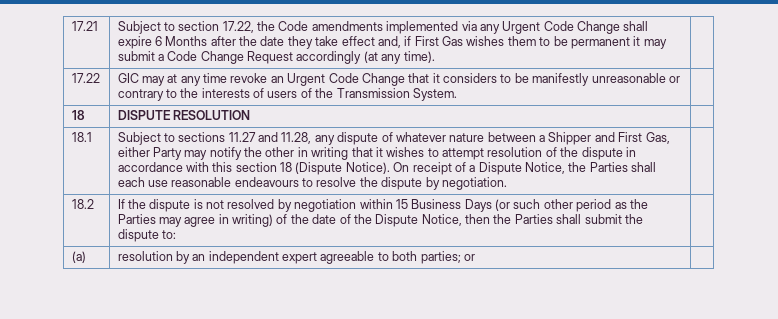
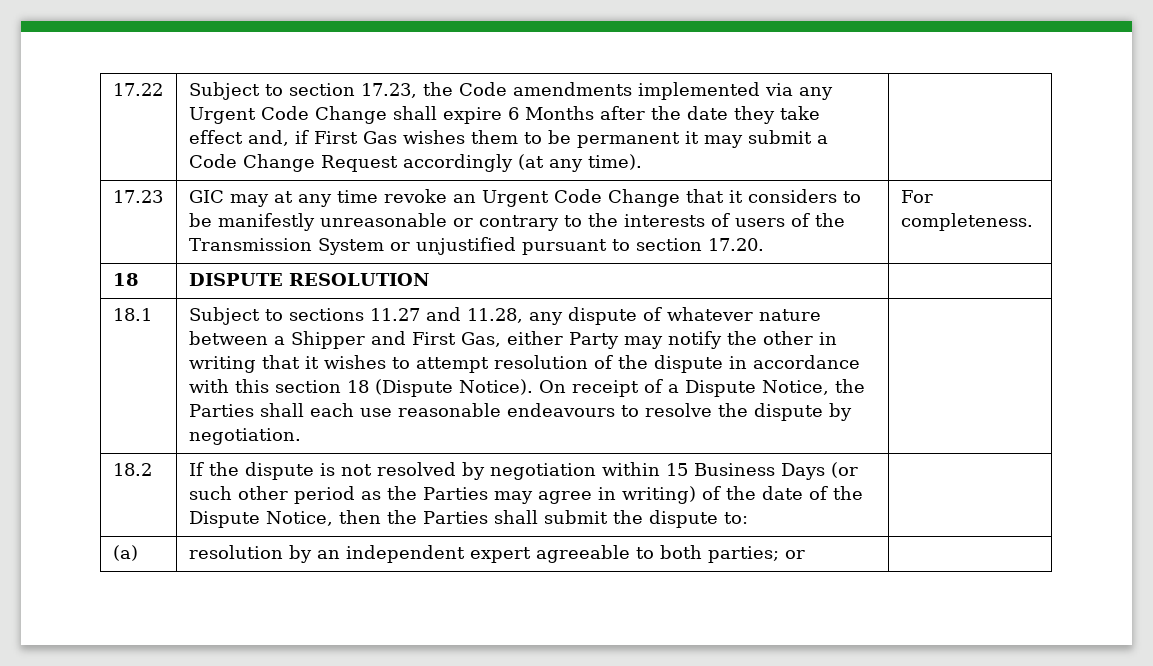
[71,21,98,31] 17.21 -> [112,83,163,96] 17.22
[222,21,254,33] 17.22, -> [360,83,417,98] 17.23,
[71,73,100,83] 17.22 -> [112,190,163,203] 17.23
[412,88,457,101] System. | -> [317,237,764,255] [900,190,933,203] [900,213,1033,231] System or unjustified pursuant to section 17.20. | For completeness.

